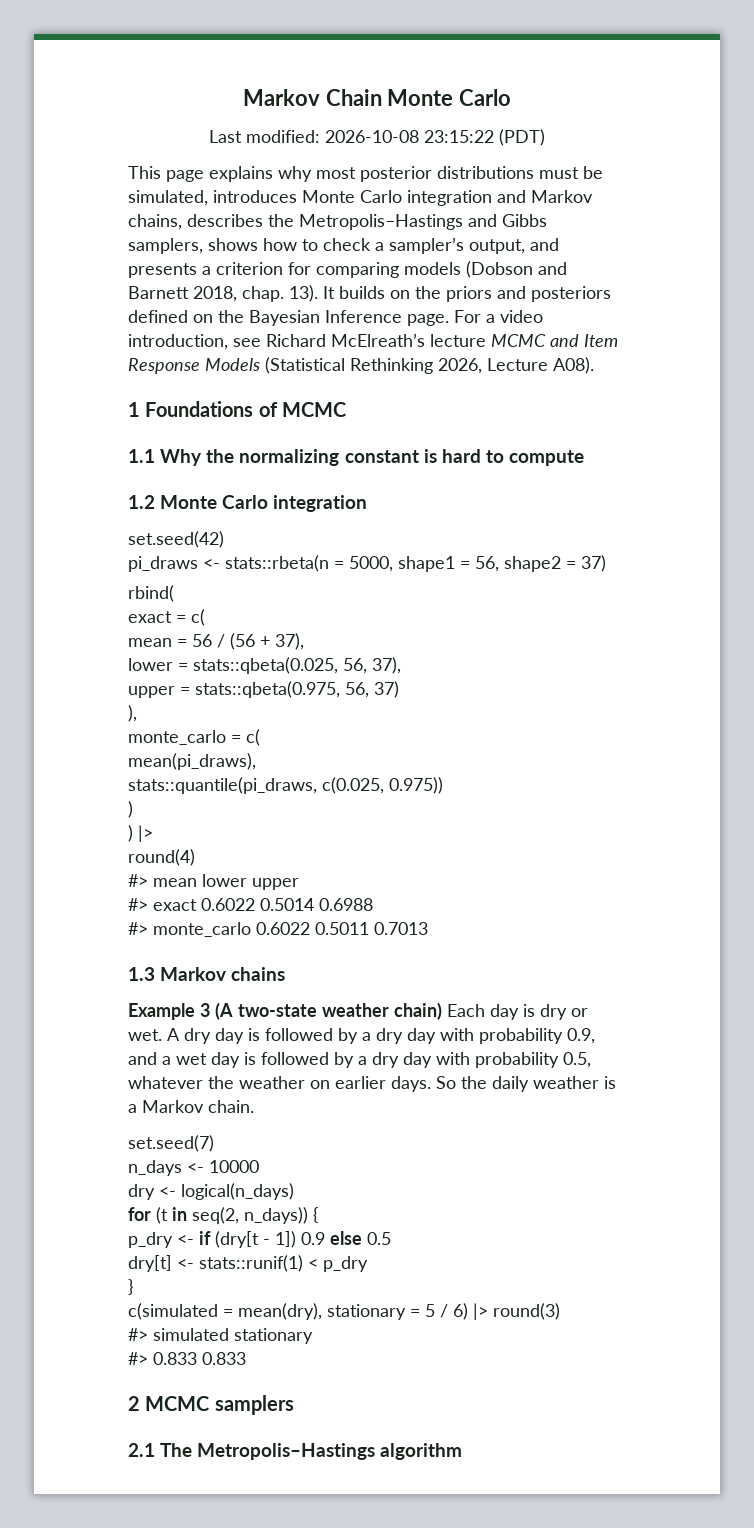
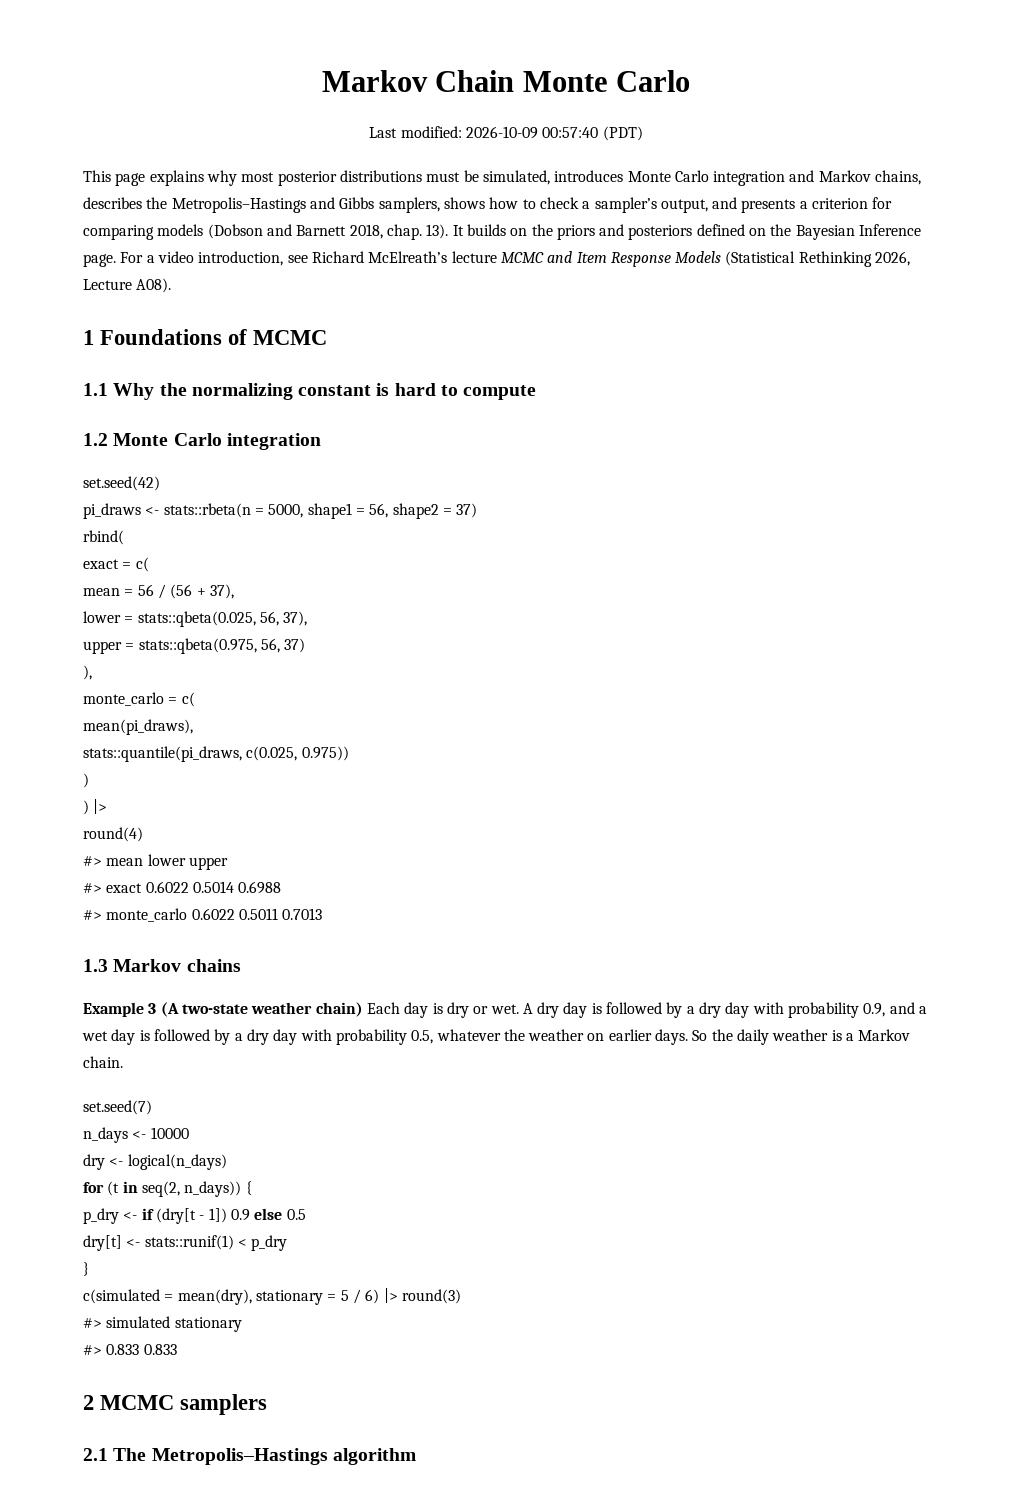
[325,130,494,143] 2026-10-08 23:15:22 -> [466,126,599,139] 2026-10-09 00:57:40

